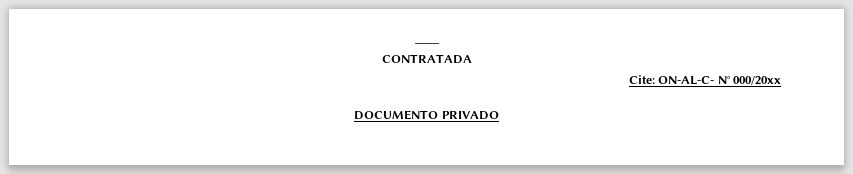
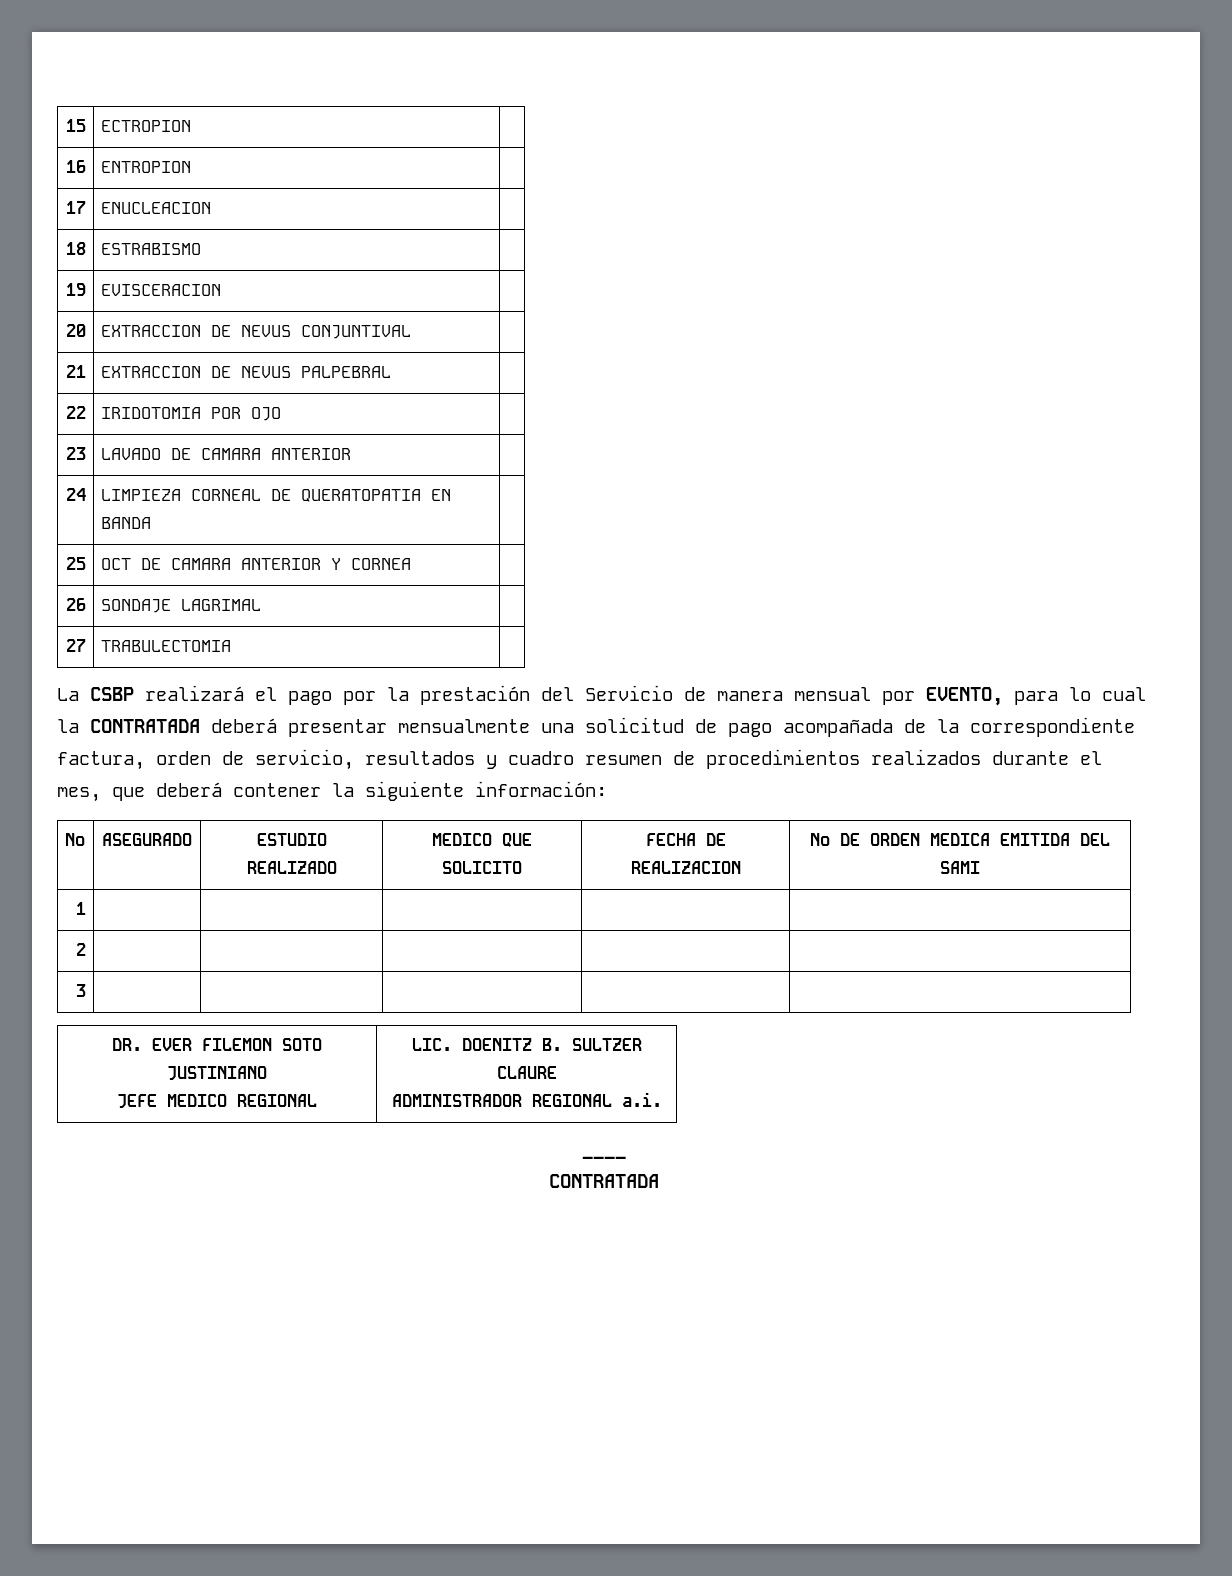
[414,42,440,44] [381,54,472,64] [628,75,781,85] [354,110,499,120] ____ // CONTRATADA // Cite: ON-AL-C- N° 000/20xx // DOCUMENTO PRIVADO -> [65,119,86,132] [100,120,191,132] [65,160,86,173] [100,161,191,173] [65,201,86,214] [100,202,211,214] [65,242,86,255] [100,243,201,255] [65,283,86,296] [100,284,221,296] [65,324,86,337] [100,325,411,339] [65,365,86,378] [100,366,391,378] [65,406,86,419] [100,407,281,421] [65,447,86,460] [100,448,351,460] [65,488,86,501] [100,489,451,502] [100,517,151,529] [65,557,86,570] [100,558,411,570] [65,598,86,611] [100,599,261,613] [65,639,86,652] [100,640,231,652] [57,685,1146,706] [57,717,1135,737] [57,749,1102,770] [57,781,607,802] [64,833,85,846] [102,833,192,846] [256,833,327,846] [246,861,337,874] [432,833,532,847] [442,861,522,874] [645,833,726,846] [630,861,741,874] [810,833,1110,846] [940,861,980,874] [76,902,87,915] [76,943,87,956] [76,984,87,997] [112,1038,322,1051] [167,1066,267,1080] [117,1094,317,1108] [411,1038,642,1051] [496,1066,557,1079] [391,1092,662,1107] [582,1156,626,1159] [549,1174,659,1188] 15 | ECTROPION | // 16 | ENTROPION | // 17 | ENUCLEACION | // 18 | ESTRABISMO | // 19 | EVISCERACION | // 20 | EXTRACCION DE NEVUS CONJUNTIVAL | // 21 | EXTRACCION DE NEVUS PALPEBRAL | // 22 | IRIDOTOMIA POR OJO | // 23 | LAVADO DE CAMARA ANTERIOR | // 24 | LIMPIEZA CORNEAL DE QUERATOPATIA EN BANDA | // 25 | OCT DE CAMARA ANTERIOR Y CORNEA | // 26 | SONDAJE LAGRIMAL | // 27 | TRABULECTOMIA | // La CSBP realizará el pago por la prestación del Servicio de manera mensual por EVENTO, para lo cual la CONTRATADA deberá presentar mensualmente una solicitud de pago acompañada de la correspondiente factura, orden de servicio, resultados y cuadro resumen de procedimientos realizados durante el mes, que deberá contener la siguiente información: // Nº | ASEGURADO | ESTUDIO REALIZADO | MEDICO QUE SOLICITO | FECHA DE REALIZACION | Nº DE ORDEN MEDICA EMITIDA DEL SAMI // 1 | | | | | // 2 | | | | | // 3 | | | | | // DR. EVER FILEMON SOTO JUSTINIANO // JEFE MEDICO REGIONAL | LIC. DOENITZ B. SULTZER CLAURE // ADMINISTRADOR REGIONAL a.i. // ____ // CONTRATADA

